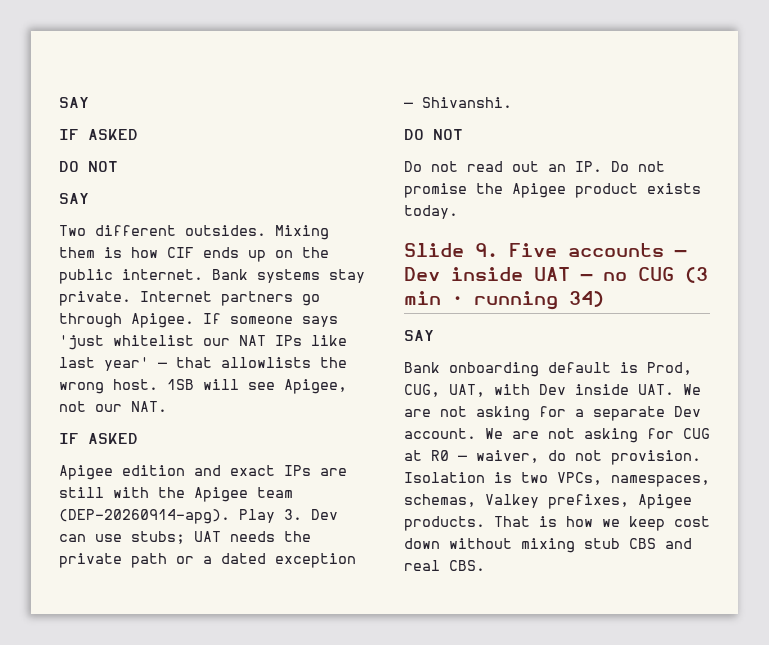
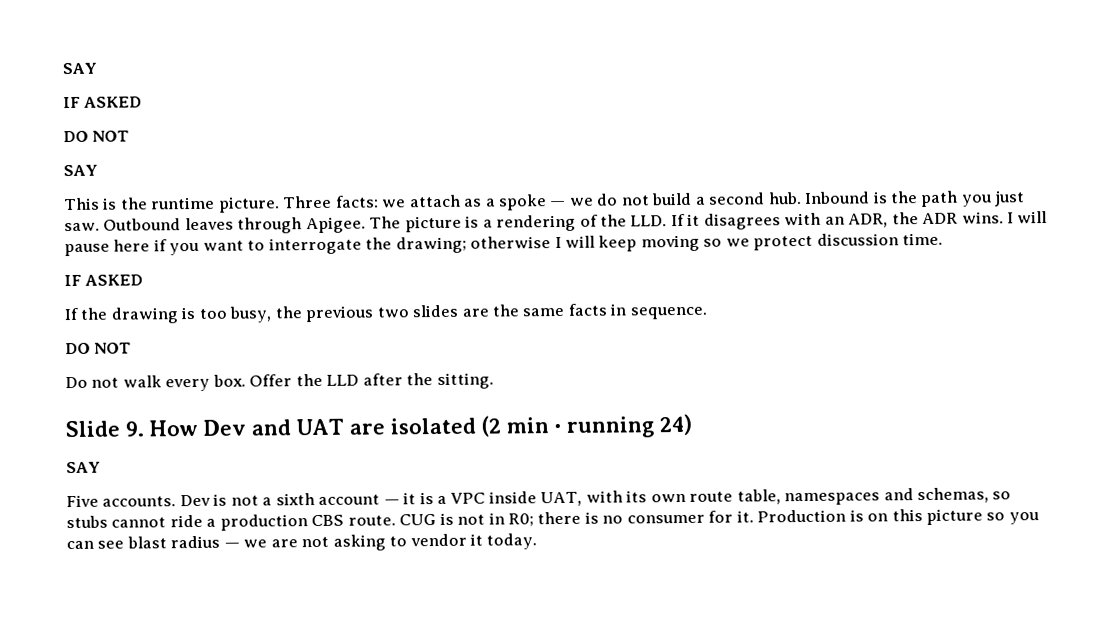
[59,225,329,240] [59,247,329,262] [59,269,365,284] [59,291,320,306] [59,313,338,328] [59,335,347,350] [59,357,347,371] [59,379,347,394] [59,401,167,412] [59,433,138,444] [59,465,347,480] [59,487,293,502] [59,509,338,524] [59,531,311,544] [59,553,356,568] [404,97,512,108] [404,129,463,140] [404,161,665,172] [404,183,701,198] [404,205,458,219] [404,243,687,257] [404,267,708,283] Two different outsides. Mixing them is how CIF ends up on the public internet. Bank systems stay private. Internet partners go through Apigee. If someone says 'just whitelist our NAT IPs like last year' — that allowlists the wrong host. 1SB will see Apigee, not our NAT. // IF ASKED // Apigee edition and exact IPs are still with the Apigee team (DEP-20260914-apg). Play 3. Dev can use stubs; UAT needs the private path or a dated exception — Shivanshi. // DO NOT // Do not read out an IP. Do not promise the Apigee product exists today. // Slide 9. Five accounts — Dev inside UAT — no CUG (3 -> [63,190,1026,213] [64,210,1048,234] [64,232,944,257] [64,274,144,287] [64,303,708,324] [65,342,132,355] [65,372,494,392] [65,415,501,438] This is the runtime picture. Three facts: we attach as a spoke — we do not build a second hub. Inbound is the path you just saw. Outbound leaves through Apigee. The picture is a rendering of the LLD. If it disagrees with an ADR, the ADR wins. I will pause here if you want to interrogate the drawing; otherwise I will keep moving so we protect discussion time. // IF ASKED // If the drawing is too busy, the previous two slides are the same facts in sequence. // DO NOT // Do not walk every box. Offer the LLD after the sitting. // Slide 9. How Dev and UAT are isolated (2
[569,291,604,307] [404,330,434,341] [404,362,692,377] [404,384,701,397] [404,406,701,421] [404,428,710,443] [404,450,701,465] [404,472,710,487] [404,494,692,509] [404,516,710,531] [404,538,692,553] [404,560,485,571] 34) // SAY // Bank onboarding default is Prod, CUG, UAT, with Dev inside UAT. We are not asking for a separate Dev account. We are not asking for CUG at R0 — waiver, do not provision. Isolation is two VPCs, namespaces, schemas, Valkey prefixes, Apigee products. That is how we keep cost down without mixing stub CBS and real CBS. -> [658,413,692,436] [66,461,101,474] [66,487,1012,508] [66,508,1039,531] [66,533,538,551] 24) // SAY // Five accounts. Dev is not a sixth account — it is a VPC inside UAT, with its own route table, namespaces and schemas, so stubs cannot ride a production CBS route. CUG is not in R0; there is no consumer for it. Production is on this picture so you can see blast radius — we are not asking to vendor it today.

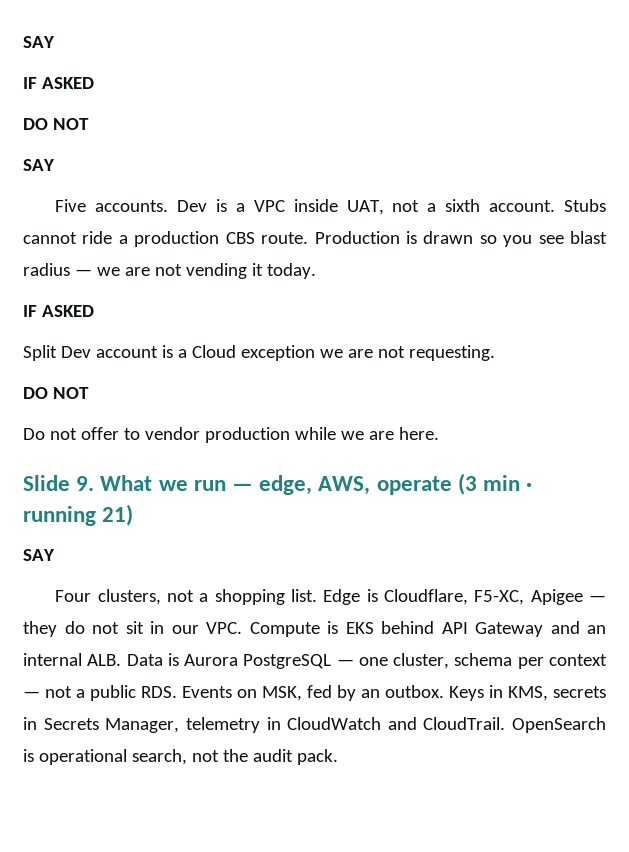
[63,190,1026,213] [64,210,1048,234] [64,232,944,257] [64,274,144,287] [64,303,708,324] [65,342,132,355] [65,372,494,392] [65,413,692,438] [66,461,101,474] [66,487,1012,508] [66,515,108,529] This is the runtime picture. Three facts: we attach as a spoke — we do not build a second hub. Inbound is the path you just saw. Outbound leaves through Apigee. The picture is a rendering of the LLD. If it disagrees with an ADR, the ADR wins. I will pause here if you want to interrogate the drawing; otherwise I will keep moving so we protect discussion time. // IF ASKED // If the drawing is too busy, the previous two slides are the same facts in sequence. // DO NOT // Do not walk every box. Offer the LLD after the sitting. // Slide 9. How Dev and UAT are isolated (2 min · running 24) // SAY // Five accounts. Dev is not a sixth account — it is a VPC inside UAT, with its own route table, namespaces and schemas, so stubs -> [55,199,607,215] Five accounts. Dev is a VPC inside UAT, not a sixth account. Stubs
[399,508,984,527] CUG is not in R0; there is no consumer for it. Production is on this picture -> [314,231,474,244] Production is drawn
[66,540,94,550] can -> (533, 241) none
[332,533,538,551] asking to vendor it today. -> [185,263,316,279] [23,305,94,317] [23,345,495,361] [23,387,89,399] [23,427,439,443] [23,473,533,495] [23,504,134,526] [23,549,55,561] [55,589,606,605] [23,621,606,637] [23,653,607,669] [23,685,606,701] [23,717,606,733] [23,749,338,765] vending it today. // IF ASKED // Split Dev account is a Cloud exception we are not requesting. // DO NOT // Do not offer to vendor production while we are here. // Slide 9. What we run — edge, AWS, operate (3 min · running 21) // SAY // Four clusters, not a shopping list. Edge is Cloudflare, F5-XC, Apigee — they do not sit in our VPC. Compute is EKS behind API Gateway and an internal ALB. Data is Aurora PostgreSQL — one cluster, schema per context — not a public RDS. Events on MSK, fed by an outbox. Keys in KMS, secrets in Secrets Manager, telemetry in CloudWatch and CloudTrail. OpenSearch is operational search, not the audit pack.

